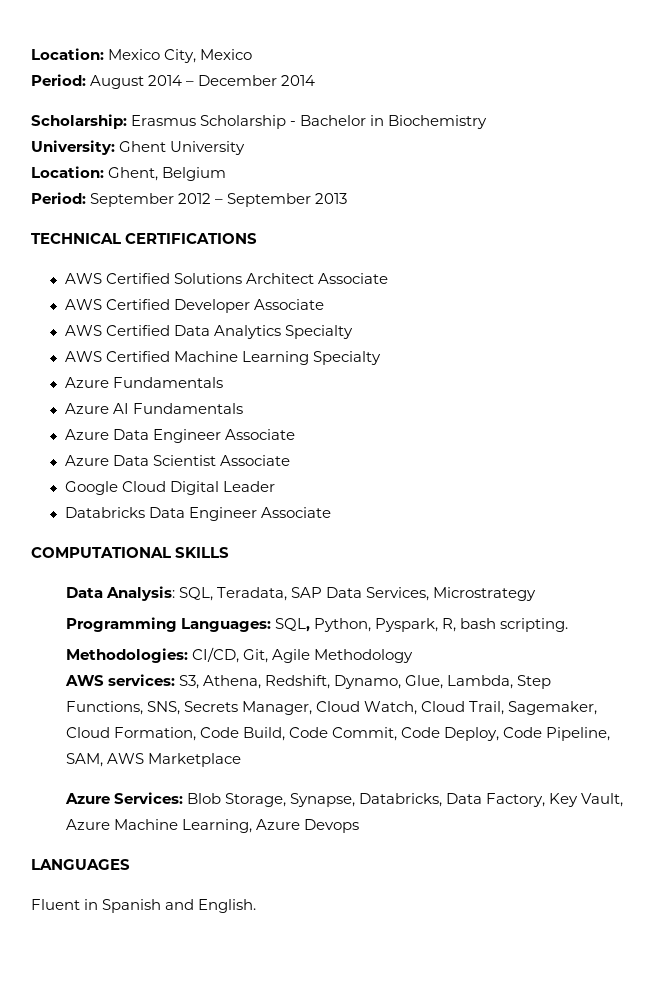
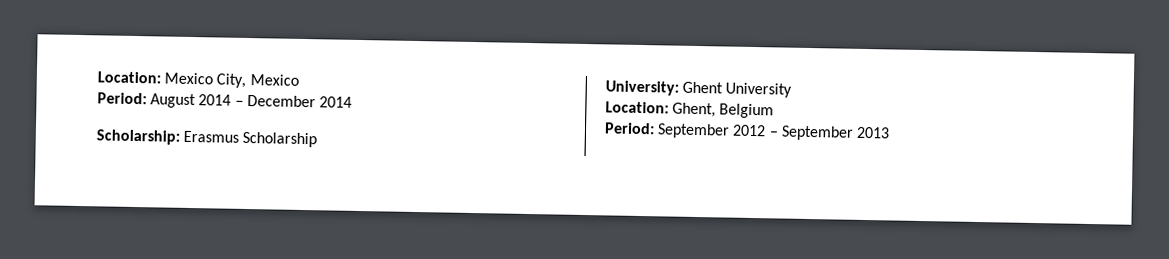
[290,115,488,129] - Bachelor in Biochemistry -> (318, 139) none
[31,233,258,244] [64,273,389,284] [64,299,325,313] [64,325,354,339] [64,351,382,365] [64,377,223,388] [64,403,244,414] [64,429,296,443] [64,455,291,466] [64,481,276,495] [64,507,332,521] [31,547,230,558] [65,586,537,601] [65,617,569,632] [65,647,414,663] [64,674,552,689] [65,701,598,715] [65,727,611,741] [65,753,241,767] [64,792,624,807] [65,819,360,833] [31,859,130,870] [31,899,257,913] // TECHNICAL CERTIFICATIONS // AWS Certified Solutions Architect Associate // AWS Certified Developer Associate // AWS Certified Data Analytics Specialty // AWS Certified Machine Learning Specialty // Azure Fundamentals // Azure AI Fundamentals // Azure Data Engineer Associate // Azure Data Scientist Associate // Google Cloud Digital Leader // Databricks Data Engineer Associate // COMPUTATIONAL SKILLS // Data Analysis: SQL, Teradata, SAP Data Services, Microstrategy // Programming Languages: SQL, Python, Pyspark, R, bash scripting. // Methodologies: CI/CD, Git, Agile Methodology // AWS services: S3, Athena, Redshift, Dynamo, Glue, Lambda, Step Functions, SNS, Secrets Manager, Cloud Watch, Cloud Trail, Sagemaker, Cloud Formation, Code Build, Code Commit, Code Deploy, Code Pipeline, SAM, AWS Marketplace // Azure Services: Blob Storage, Synapse, Databricks, Data Factory, Key Vault, Azure Machine Learning, Azure Devops // LANGUAGES // Fluent in Spanish and English. -> (890, 132) none

